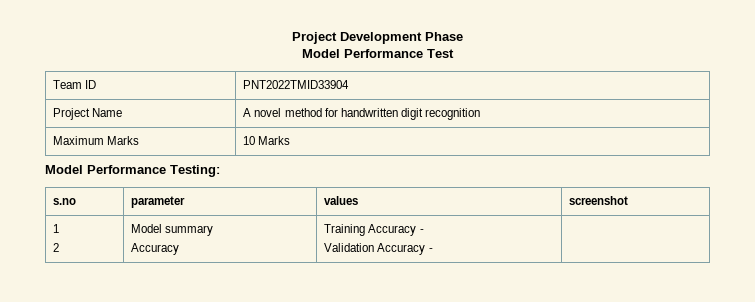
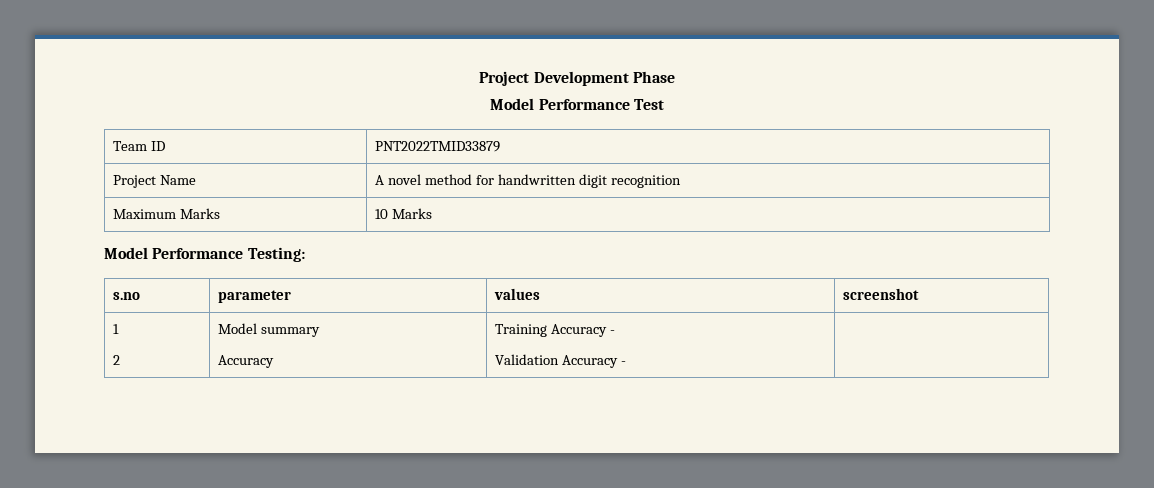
[243,80,350,89] PNT2022TMID33904 -> [375,141,501,152] PNT2022TMID33879

